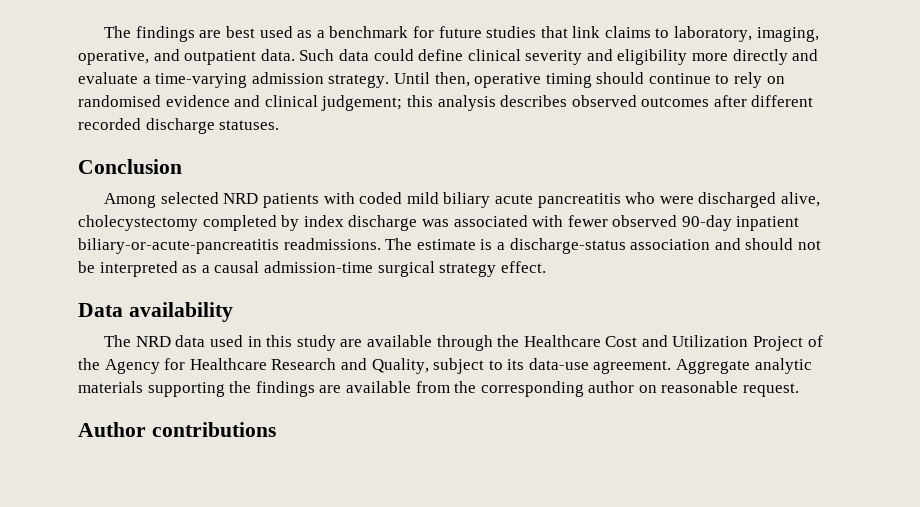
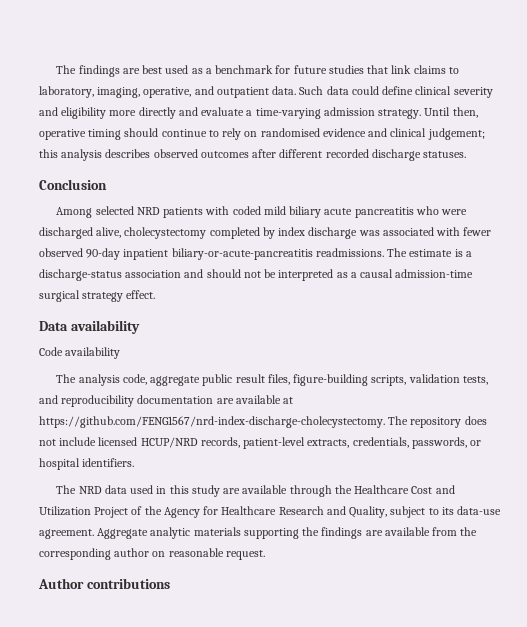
(233, 312) none -> [39,347,121,359] [56,374,488,386] [39,395,294,407] [39,416,487,428] [39,437,482,449] [39,458,135,470] // Code availability // The analysis code, aggregate public result files, figure-building scripts, validation tests, and reproducibility documentation are available at https://github.com/FENG1567/nrd-index-discharge-cholecystectomy. The repository does not include licensed HCUP/NRD records, patient-level extracts, credentials, passwords, or hospital identifiers.

